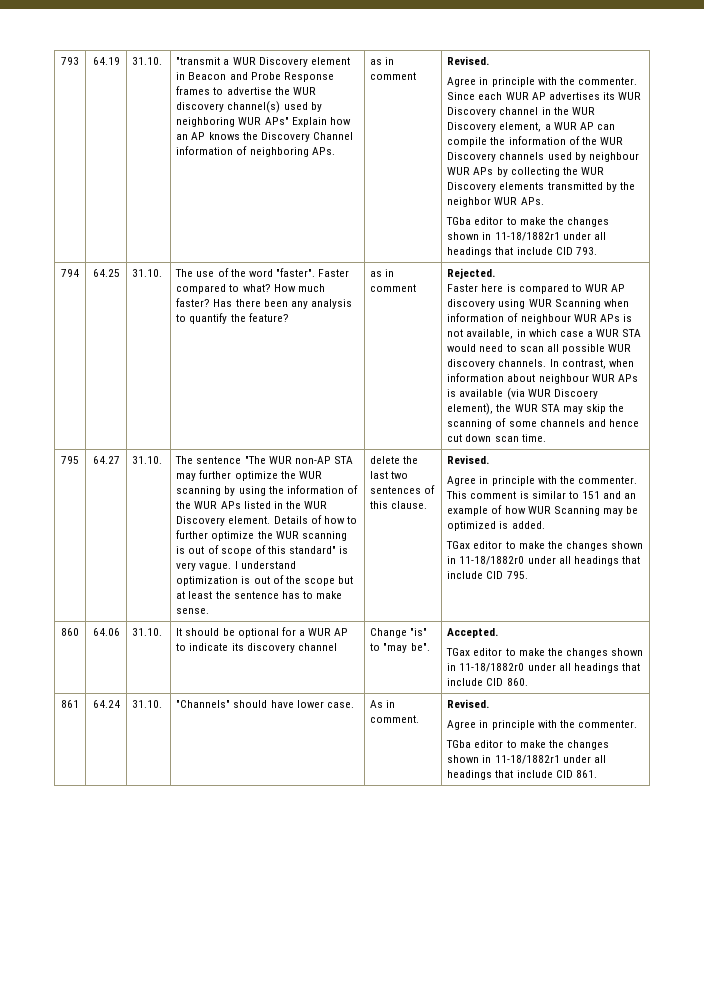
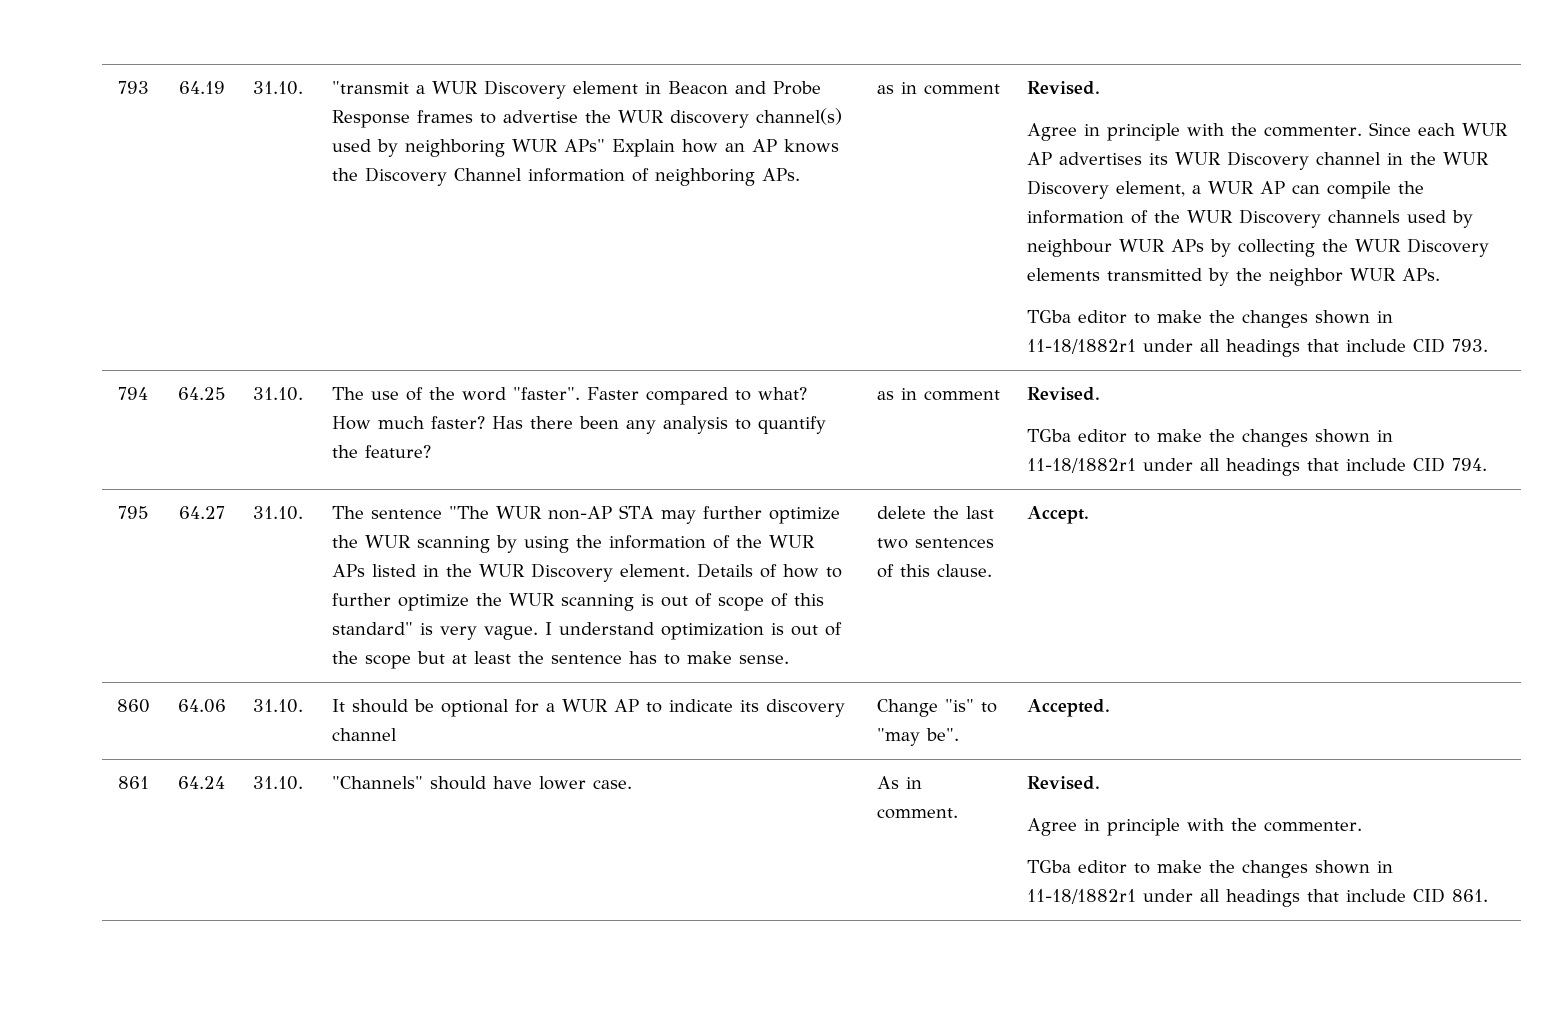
[447,268,496,279] [447,284,625,294] [447,299,629,309] [447,313,632,324] [447,329,642,339] [447,344,631,354] [447,359,634,369] [447,373,638,384] [447,388,598,400] [447,403,624,415] [447,418,639,429] [447,434,546,442] Rejected. // Faster here is compared to WUR AP discovery using WUR Scanning when information of neighbour WUR APs is not available, in which case a WUR STA would need to scan all possible WUR discovery channels. In contrast, when information about neighbour WUR APs is available (via WUR Discoery element), the WUR STA may skip the scanning of some channels and hence cut down scan time. -> [1026,387,1100,401] [1026,429,1393,447] [1026,457,1487,476] Revised. // TGba editor to make the changes shown in 11-18/1882r1 under all headings that include CID 794.
[447,455,490,464] [447,476,637,486] [446,491,637,499] [447,505,638,516] [447,521,545,531] [446,541,643,551] [447,556,640,566] [447,571,528,579] Revised. // Agree in principle with the commenter. This comment is similar to 151 and an example of how WUR Scanning may be optimized is added. // TGax editor to make the changes shown in 11-18/1882r0 under all headings that include CID 795. -> [1026,506,1089,524] Accept.
[446,648,643,658] [447,663,640,673] [447,678,528,686] // TGax editor to make the changes shown in 11-18/1882r0 under all headings that include CID 860. -> (1110, 708) none

